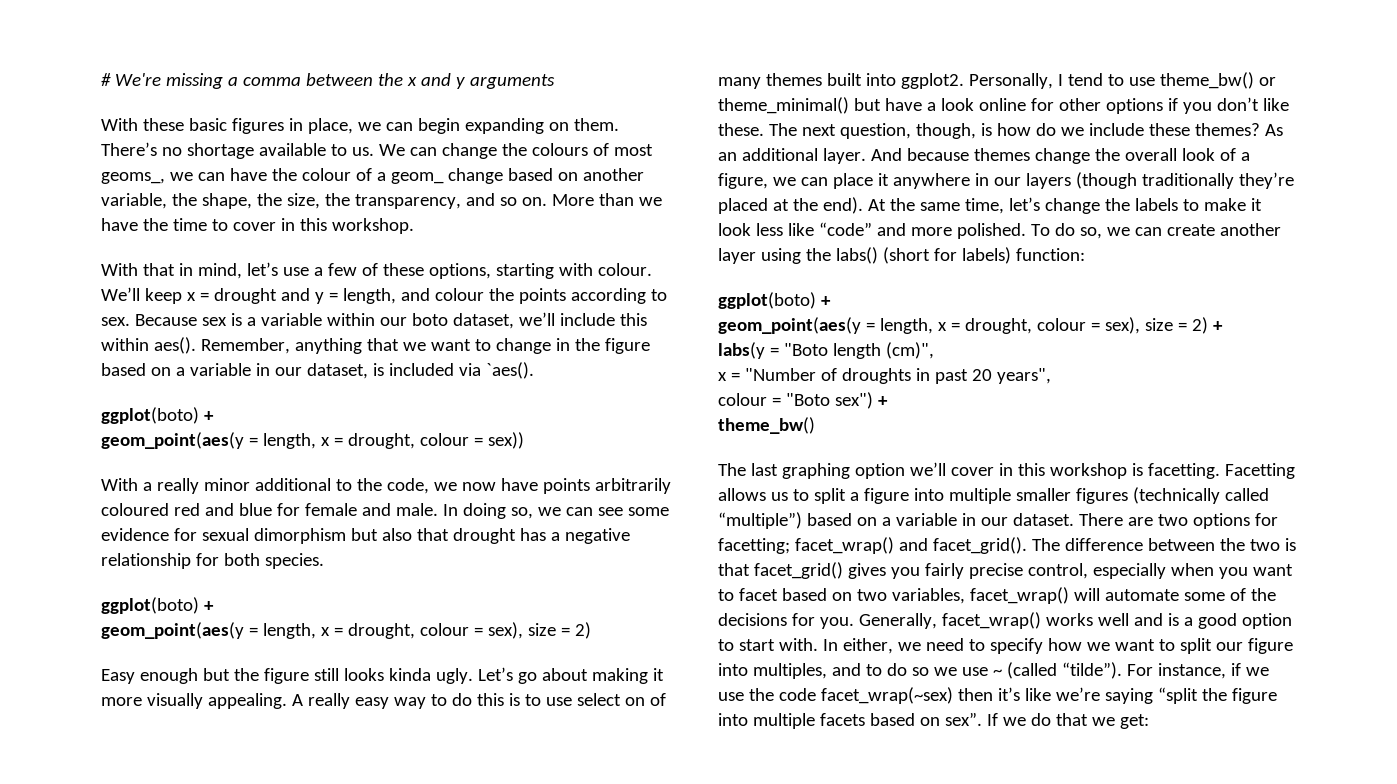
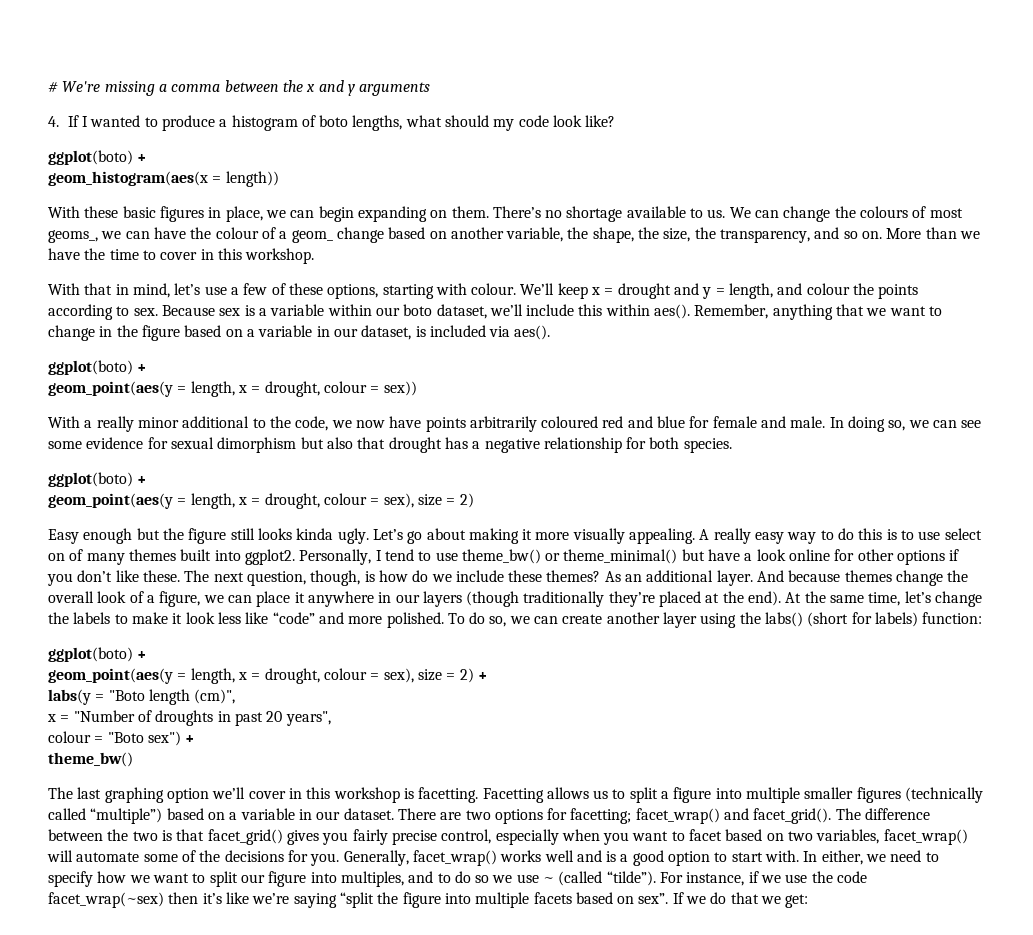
(555, 81) none -> [48,115,616,131] [48,150,147,165] [48,171,279,187] // 4. If I wanted to produce a histogram of boto lengths, what should my code look like? // ggplot(boto) + // geom_histogram(aes(x = length))
[485,362,534,379] `aes(). -> [514,325,551,340] aes().

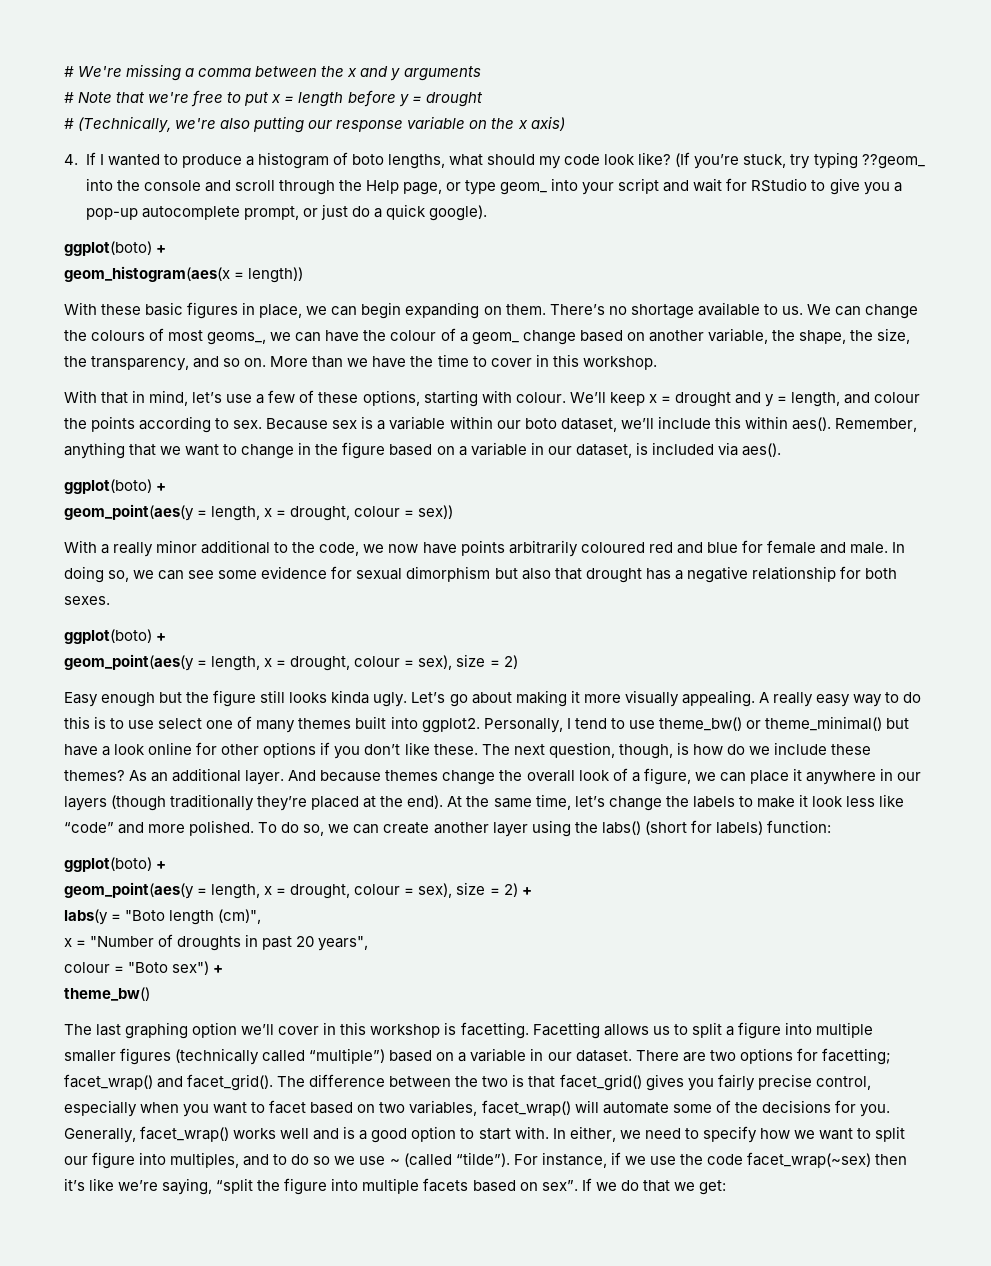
(431, 89) none -> [64,90,483,107] [64,116,565,133] // # Note that we're free to put x = length before y = drought // # (Technically, we're also putting our response variable on the x axis)
(616, 121) none -> [675,152,925,169] [85,178,902,195] [85,204,487,221] (If you’re stuck, try typing ??geom_ into the console and scroll through the Help page, or type geom_ into your script and wait for RStudio to give you a pop-up autocomplete prompt, or just do a quick google).
[683,438,732,453] species. -> [64,596,110,605] sexes.
[48,553,65,561] on -> [206,720,234,729] one
[293,893,337,908] saying -> [162,1178,213,1195] saying,

